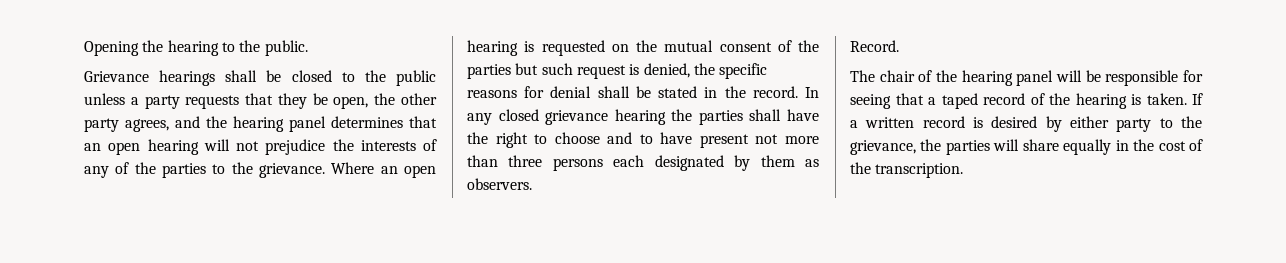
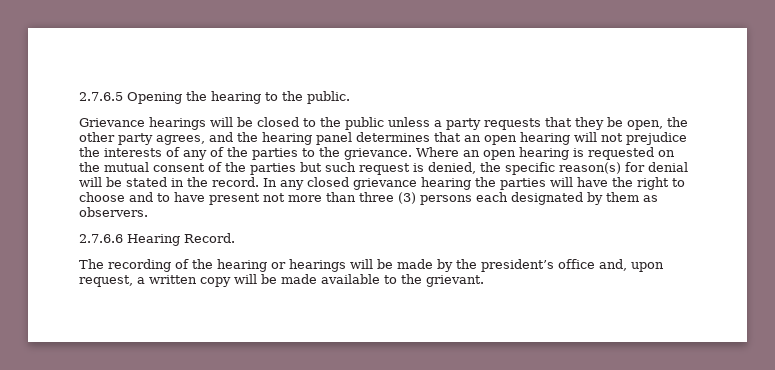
(84, 48) none -> [79,92,123,101] 2.7.6.5
[225,70,258,82] shall -> [210,117,233,127] will
[467,90,517,98] reasons -> [559,162,621,174] reason(s)
[597,86,630,98] shall -> [79,177,102,187] will
[749,109,782,121] shall -> [550,177,573,187] will
(543, 161) none -> [398,192,416,204] (3)
(532, 184) none -> [79,234,180,246] 2.7.6.6 Hearing
[879,70,1203,86] [850,93,1203,109] [850,116,1202,132] [850,139,1203,155] [850,162,964,178] chair of the hearing panel will be responsible for seeing that a taped record of the hearing is taken. If a written record is desired by either party to the grievance, the parties will share equally in the cost of the transcription. -> [108,259,664,272] [79,274,484,287] recording of the hearing or hearings will be made by the president’s office and, upon request, a written copy will be made available to the grievant.

